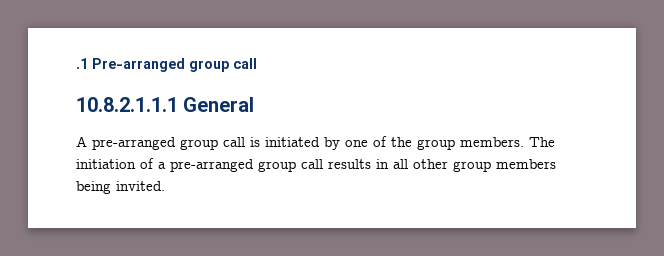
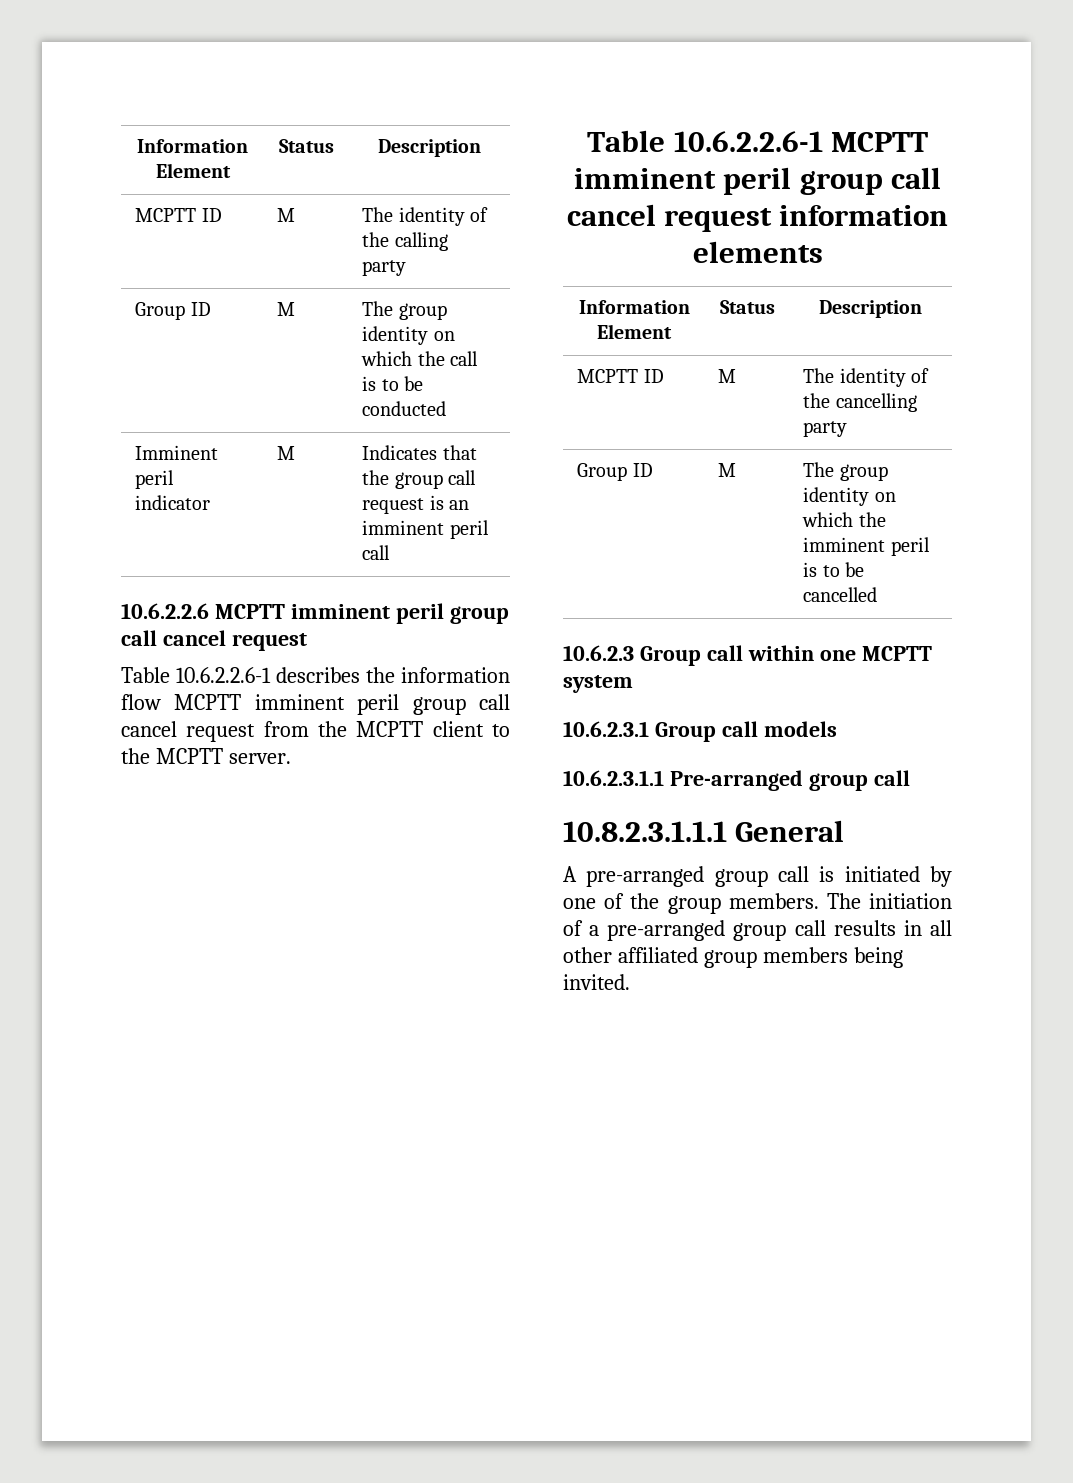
[76,58,88,69] .1 -> [137,139,248,153] [155,163,231,178] [278,139,334,153] [377,139,481,157] [135,208,222,222] [277,208,296,222] [362,207,489,226] [362,232,448,251] [362,260,407,276] [135,302,211,320] [277,302,296,316] [362,301,447,320] [362,326,455,345] [361,351,479,366] [362,376,424,391] [362,401,447,416] [135,445,219,460] [135,470,175,489] [135,495,211,510] [277,446,296,460] [362,445,477,460] [362,470,477,489] [362,495,470,514] [362,520,489,539] [362,545,391,560] [121,603,509,624] [121,630,307,651] [121,667,510,683] [121,694,510,715] [121,721,510,742] [121,748,291,764] [587,130,928,152] [573,167,942,195] [566,204,949,232] [692,241,823,263] [578,300,690,314] [597,324,672,339] [719,300,775,314] [819,300,922,318] [577,369,664,383] [718,369,737,383] [803,368,930,387] [803,393,917,412] [803,421,848,437] [577,463,653,481] [718,463,737,477] [803,462,888,481] [803,487,896,506] [802,512,886,527] [803,537,930,556] [803,562,865,577] [803,587,878,602] [563,645,932,666] [563,675,633,693] [563,721,837,742] [563,770,664,786] Information Element | Status | Description // MCPTT ID | M | The identity of the calling party // Group ID | M | The group identity on which the call is to be conducted // Imminent peril indicator | M | Indicates that the group call request is an imminent peril call // 10.6.2.2.6 MCPTT imminent peril group call cancel request // Table 10.6.2.2.6-1 describes the information flow MCPTT imminent peril group call cancel request from the MCPTT client to the MCPTT server. // Table 10.6.2.2.6-1 MCPTT imminent peril group call cancel request information elements // Information Element | Status | Description // MCPTT ID | M | The identity of the cancelling party // Group ID | M | The group identity on which the imminent peril is to be cancelled // 10.6.2.3 Group call within one MCPTT system // 10.6.2.3.1 Group call models // 10.6.2.3.1.1
[76,97,178,112] 10.8.2.1.1.1 -> [563,821,727,842] 10.8.2.3.1.1.1
(448, 164) none -> [617,947,698,963] affiliated

